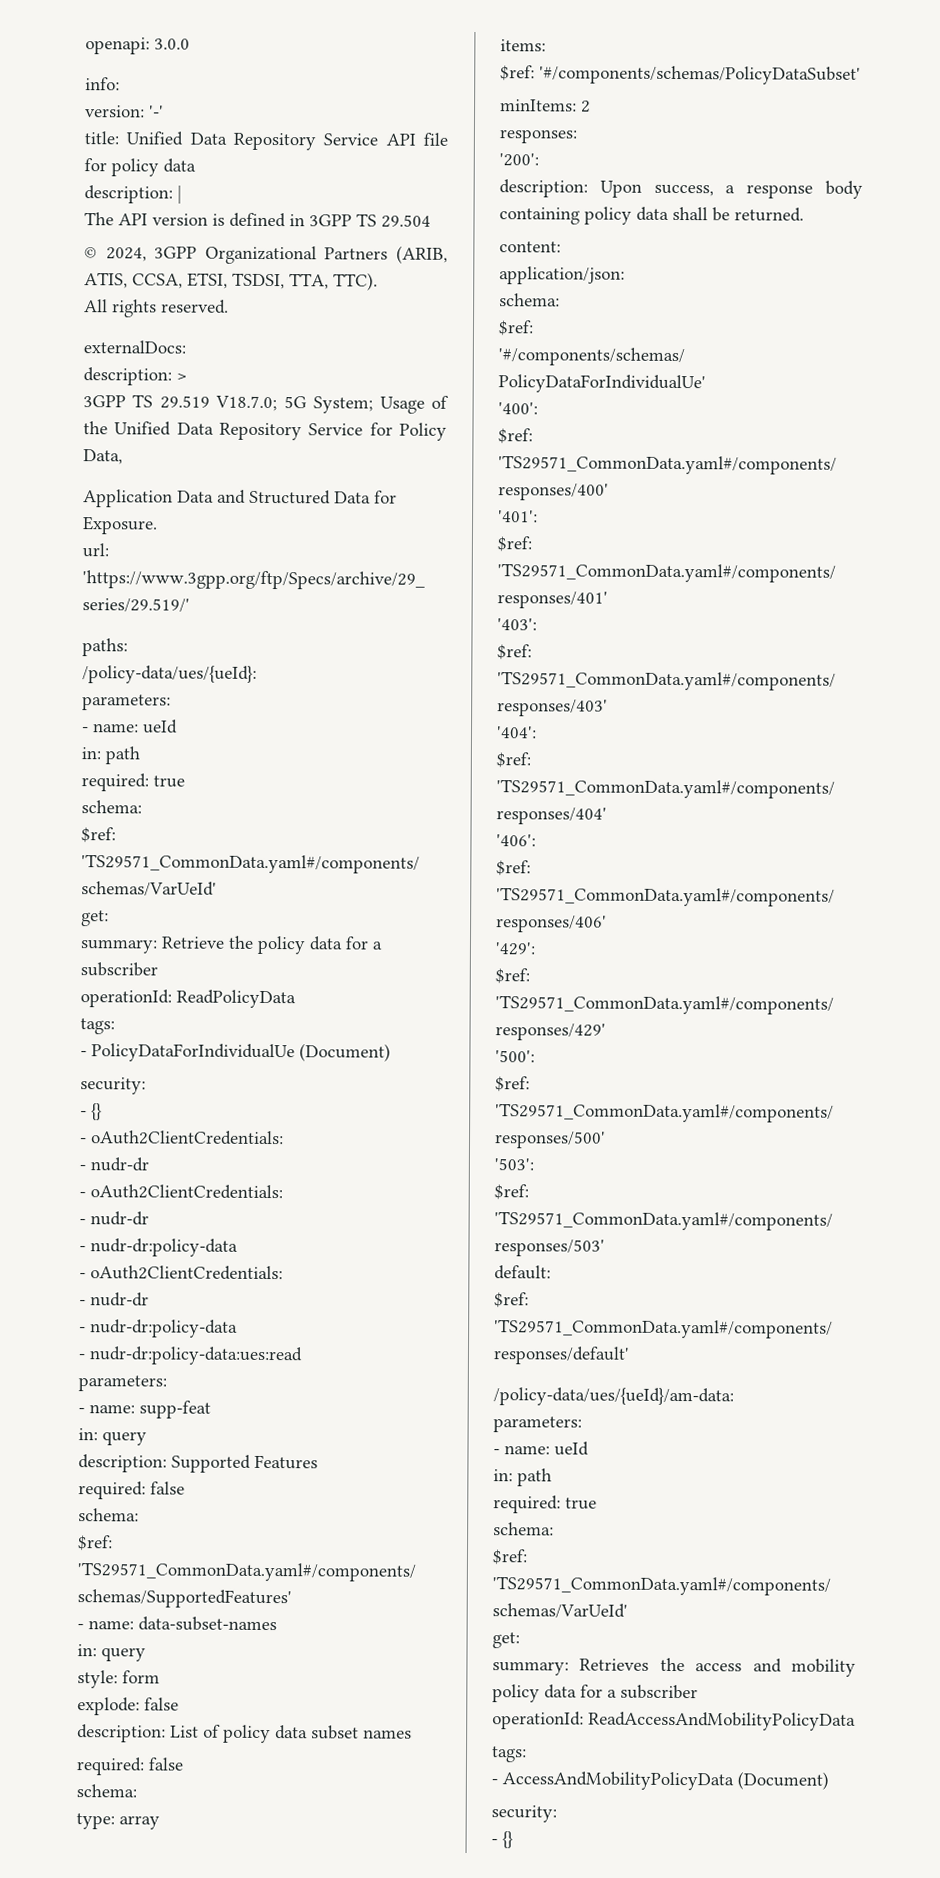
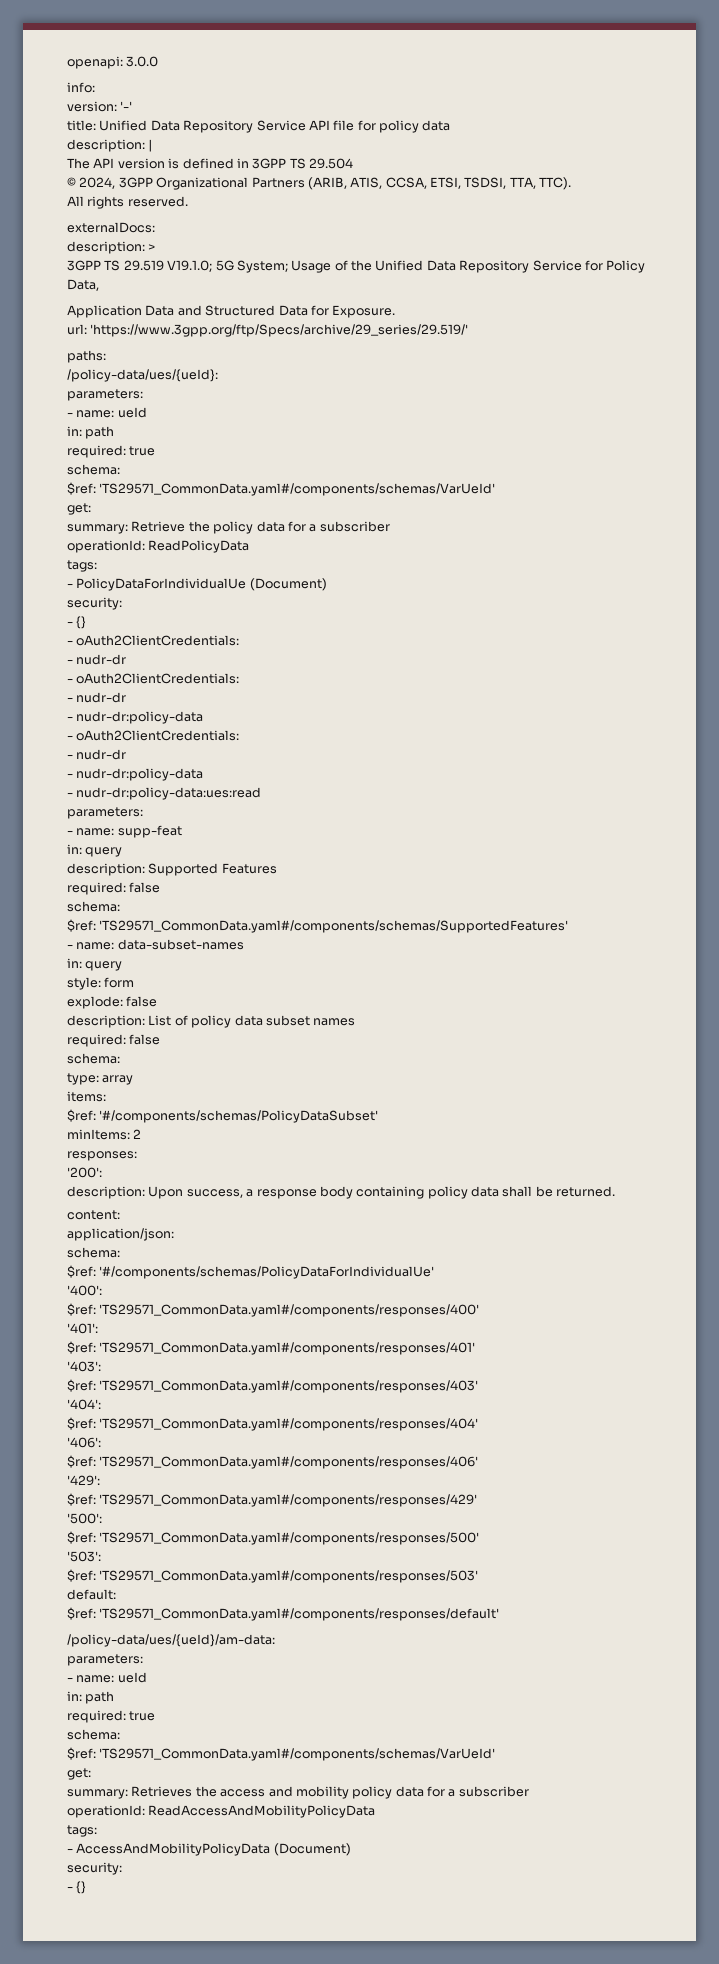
[215,395,278,412] V18.7.0; -> [167,260,213,272] V19.1.0;

